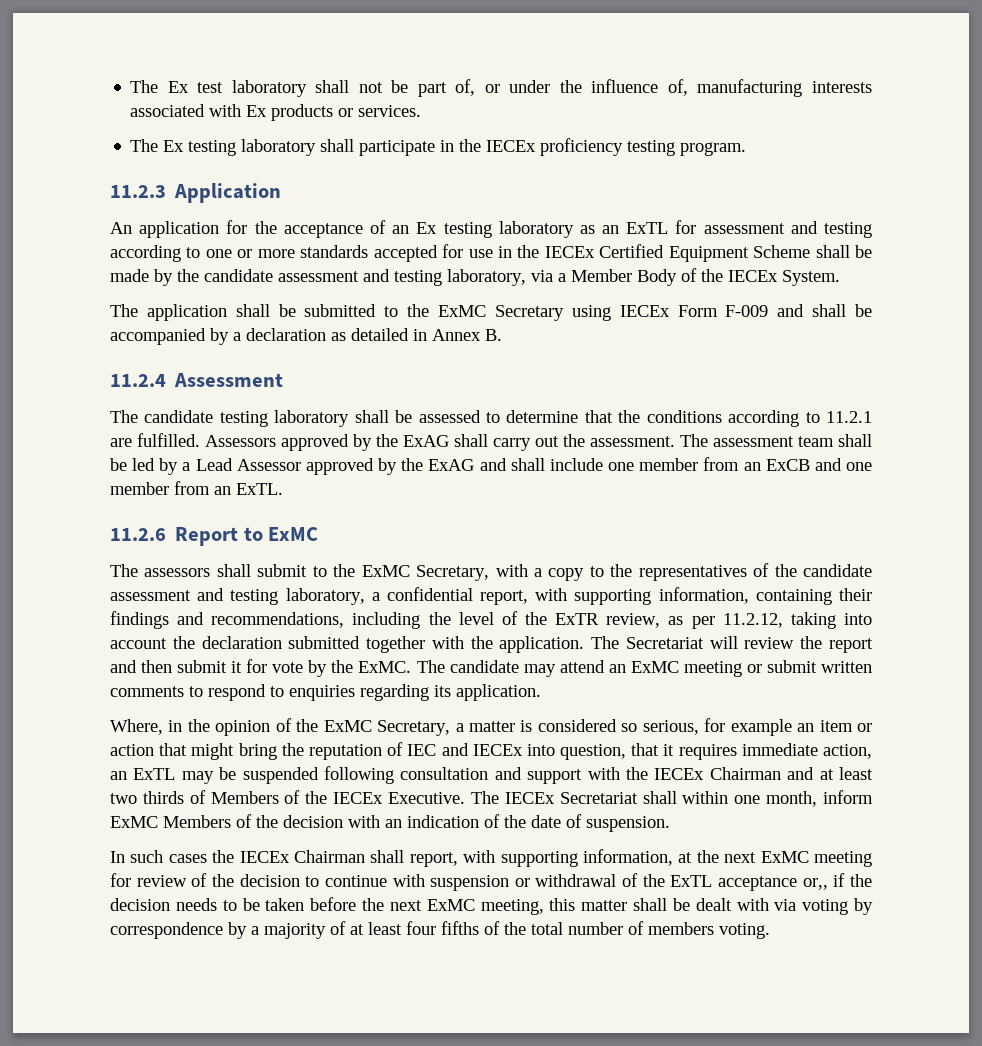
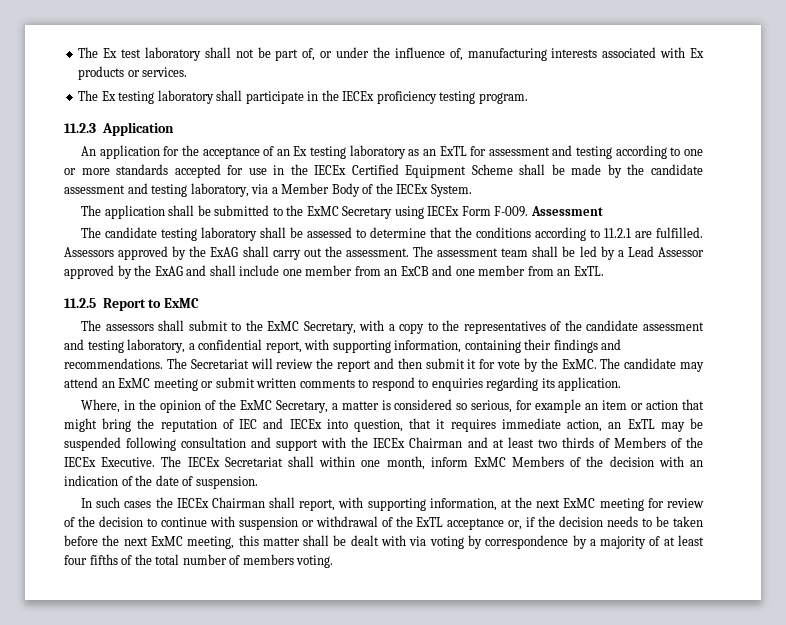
[725,304,873,317] [110,328,502,345] [110,374,166,387] F-009 and shall be accompanied by a declaration as detailed in Annex B. // 11.2.4 -> [494,206,529,217] F-009.
[110,528,166,541] 11.2.6 -> [64,298,96,308] 11.2.5
[211,611,872,629] [110,636,585,653] recommendations, including the level of the ExTR review, as per 11.2.12, taking into account the declaration submitted together with the application. -> [64,358,163,369] recommendations.
[802,878,828,890] or,, -> [508,520,523,530] or,

